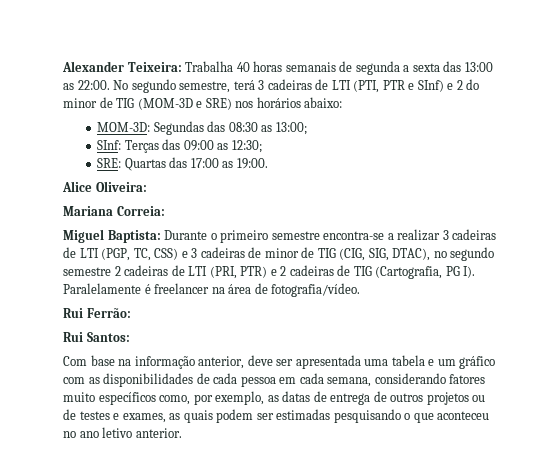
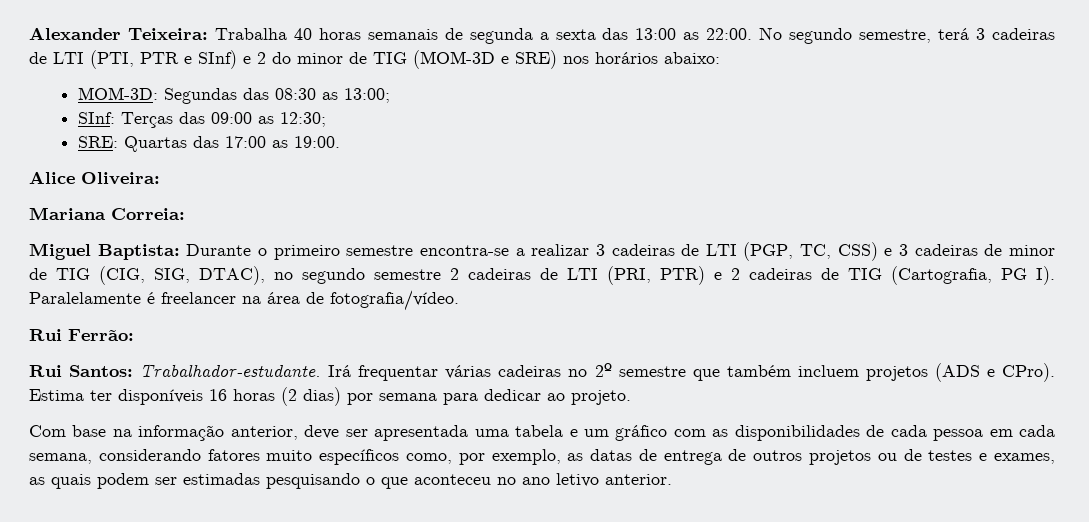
(130, 337) none -> [140,363,1055,382] [29,387,631,406] Trabalhador-estudante. Irá frequentar várias cadeiras no 2º semestre que também incluem projetos (ADS e CPro). Estima ter disponíveis 16 horas (2 dias) por semana para dedicar ao projeto.

